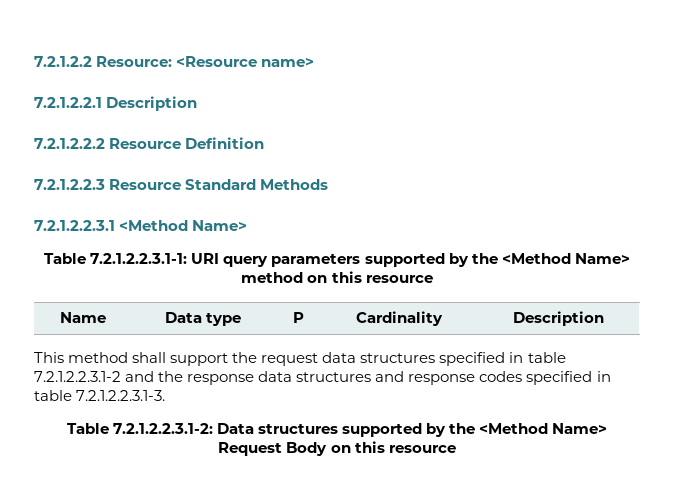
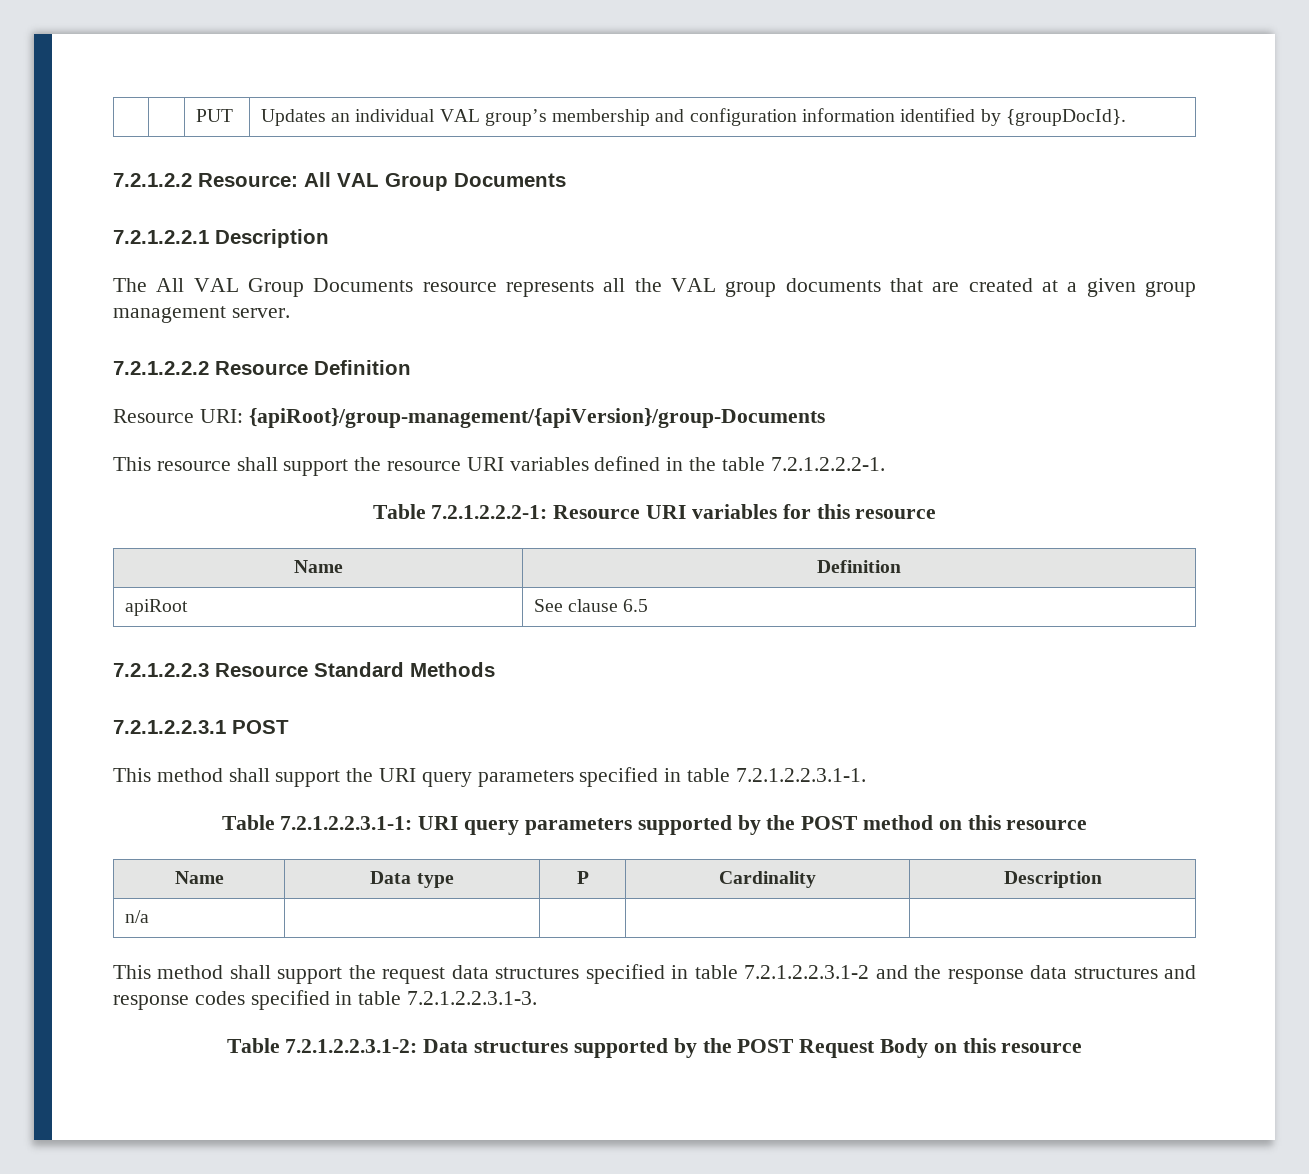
[34,56,315,67] [34,96,198,111] [34,137,265,149] 7.2.1.2.2 Resource: <Resource name> // 7.2.1.2.2.1 Description // 7.2.1.2.2.2 Resource Definition -> [195,109,233,122] [260,108,1126,126] [113,172,566,191] [113,229,329,248] [113,278,1197,297] [113,306,290,323] [113,360,411,375] [113,408,825,428] [113,456,885,476] [372,504,937,519] [293,560,343,573] [817,560,901,573] [124,599,188,616] [533,599,649,612] | | PUT | Updates an individual VAL group’s membership and configuration information identified by {groupDocId}. // 7.2.1.2.2 Resource: All VAL Group Documents // 7.2.1.2.2.1 Description // The All VAL Group Documents resource represents all the VAL group documents that are created at a given group management server. // 7.2.1.2.2.2 Resource Definition // Resource URI: {apiRoot}/group-management/{apiVersion}/group-Documents // This resource shall support the resource URI variables defined in the table 7.2.1.2.2.2-1. // Table 7.2.1.2.2.2-1: Resource URI variables for this resource // Name | Definition // apiRoot | See clause 6.5
[119,220,248,231] <Method Name> -> [232,720,289,734] [113,767,866,787] POST // This method shall support the URI query parameters specified in table 7.2.1.2.2.3.1-1.
[501,253,630,264] <Method Name> -> [801,816,859,830] POST
(604, 318) none -> [124,910,149,923] // n/a | | | |
[479,423,608,434] <Method Name> -> [737,1039,795,1053] POST

